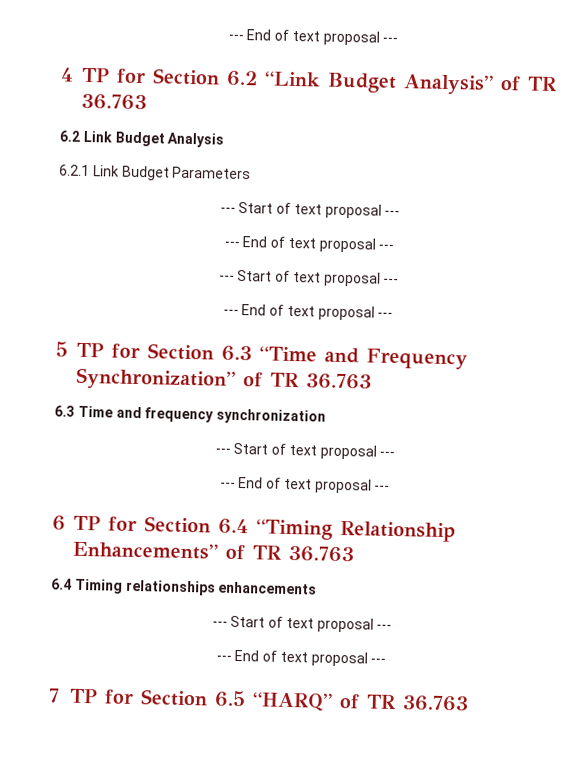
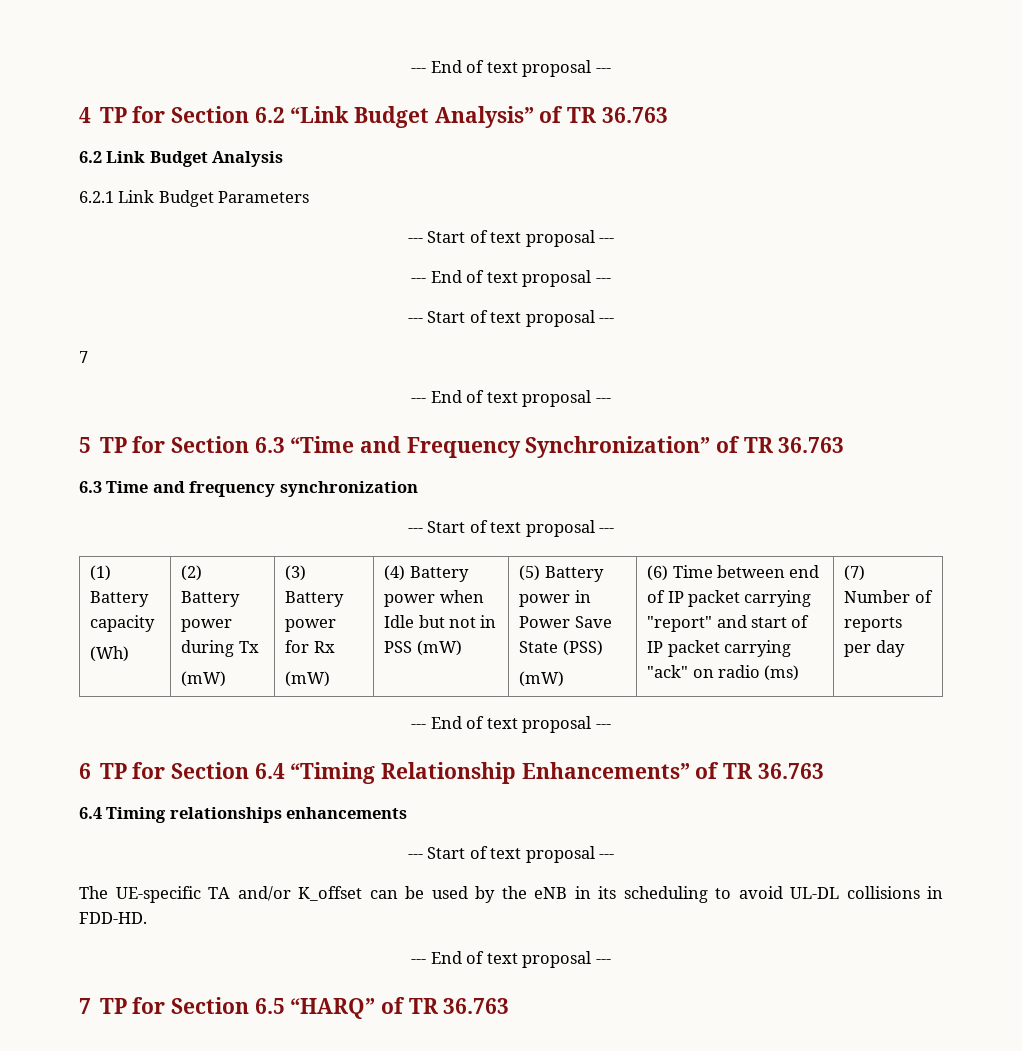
(400, 281) none -> [79,351,88,363] // 7
(396, 454) none -> [90,565,112,581] [90,591,150,607] [90,615,156,632] [90,646,130,662] [181,565,203,581] [181,591,241,607] [181,619,233,632] [181,640,259,657] [181,671,227,687] [285,565,307,581] [285,591,345,607] [285,619,337,632] [285,640,335,653] [285,671,331,687] [384,565,469,582] [384,590,484,607] [384,615,497,628] [384,640,462,656] [519,565,604,582] [519,590,591,607] [519,616,612,628] [519,640,603,656] [519,671,565,687] [647,565,820,581] [647,590,812,607] [647,615,810,632] [647,640,791,657] [647,665,800,681] [844,565,866,581] [844,590,933,603] [844,617,903,632] [844,640,905,657] // (1) Battery capacity // (Wh) | (2) Battery power during Tx // (mW) | (3) Battery power for Rx // (mW) | (4) Battery power when Idle but not in PSS (mW) | (5) Battery power in Power Save State (PSS) // (mW) | (6) Time between end of IP packet carrying "report" and start of IP packet carrying "ack" on radio (ms) | (7) Number of reports per day
(393, 627) none -> [79,886,943,903] [79,912,147,924] // The UE-specific TA and/or K_offset can be used by the eNB in its scheduling to avoid UL-DL collisions in FDD-HD.

